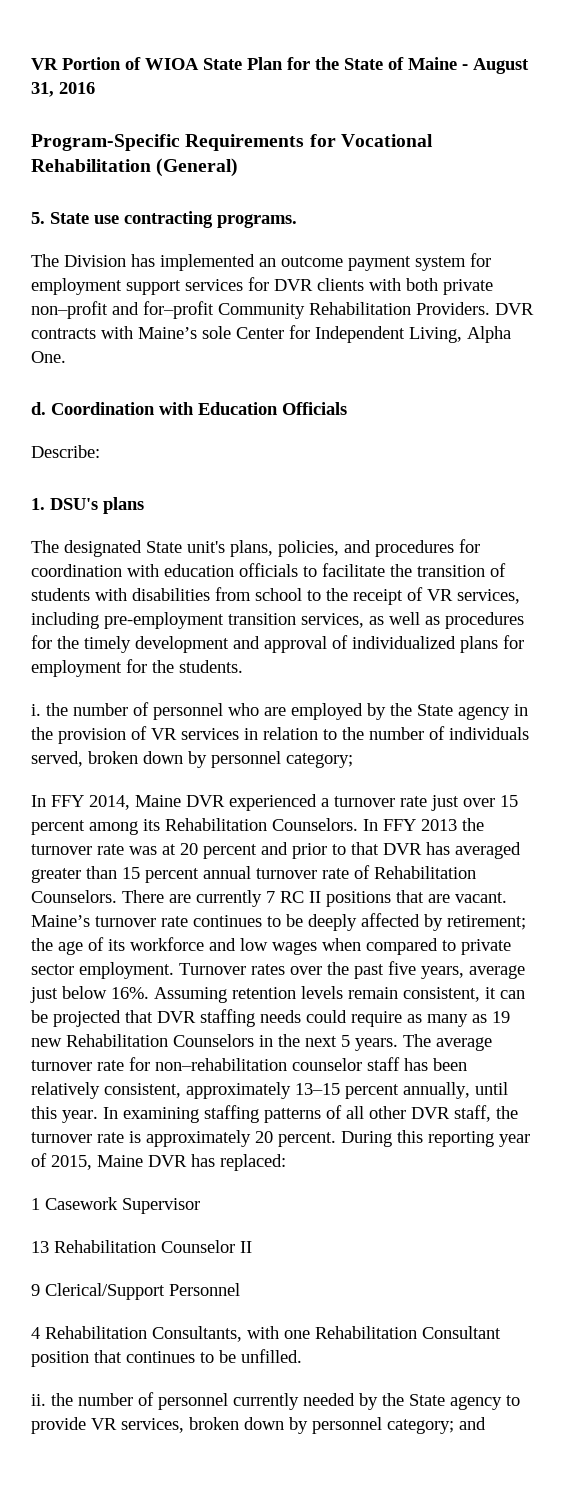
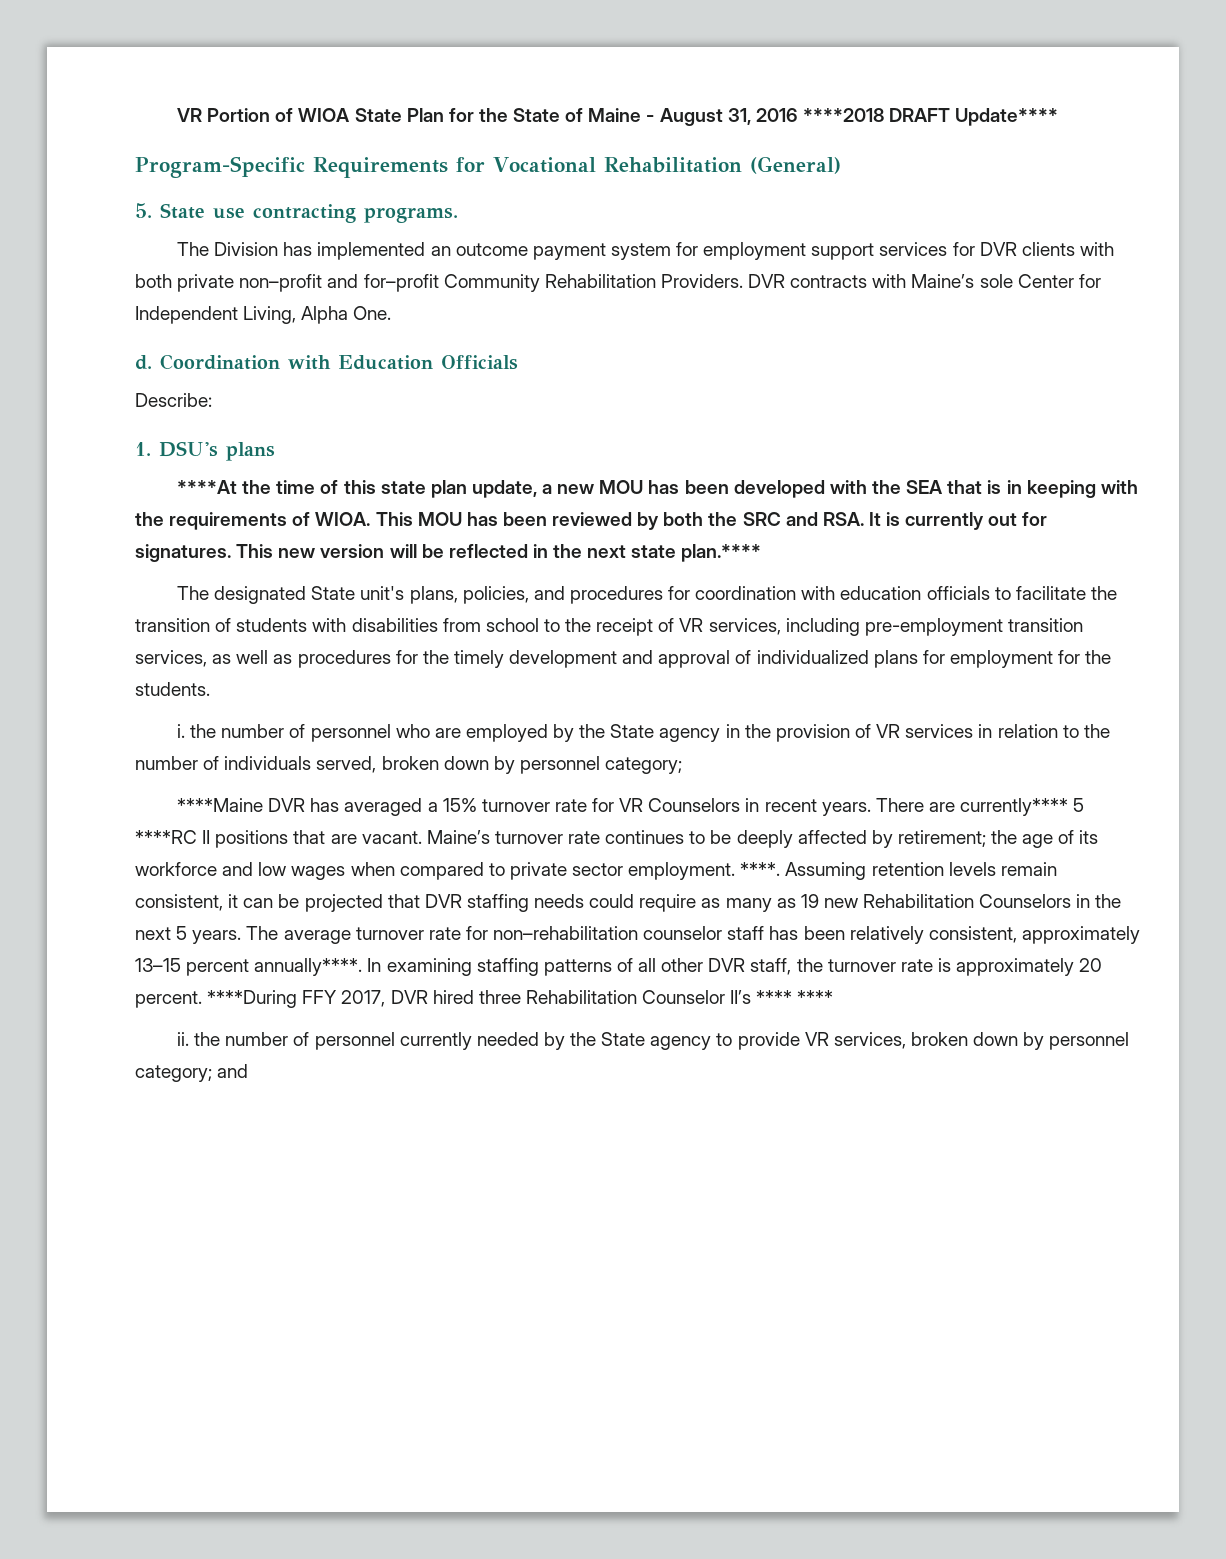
(95, 88) none -> [803,108,1059,126] ****2018 DRAFT Update****
(144, 505) none -> [177,480,1138,498] [135,512,1048,530] [135,544,762,562] // ****At the time of this state plan update, a new MOU has been developed with the SEA that is in keeping with the requirements of WIOA. This MOU has been reviewed by both the SRC and RSA. It is currently out for signatures. This new version will be reflected in the next state plan.****
[31,794,518,811] [31,818,484,835] [31,842,521,859] [31,865,476,883] [31,890,304,907] In FFY 2014, Maine DVR experienced a turnover rate just over 15 percent among its Rehabilitation Counselors. In FFY 2013 the turnover rate was at 20 percent and prior to that DVR has averaged greater than 15 percent annual turnover rate of Rehabilitation Counselors. There are currently 7 RC -> [177,798,1085,816] [135,830,197,844] ****Maine DVR has averaged a 15% turnover rate for VR Counselors in recent years. There are currently**** 5 ****RC
[179,961,525,979] [30,986,149,1003] Turnover rates over the past five years, average just below 16%. -> [740,862,781,876] ****.
[403,1082,508,1099] [31,1106,98,1123] annually, until this year. -> [254,958,363,976] annually****.
[341,1130,530,1147] [31,1153,286,1171] [31,1197,200,1214] [31,1240,252,1253] [31,1283,240,1300] [31,1326,501,1342] [31,1349,302,1367] During this reporting year of 2015, Maine DVR has replaced: // 1 Casework Supervisor // 13 Rehabilitation Counselor II // 9 Clerical/Support Personnel // 4 Rehabilitation Consultants, with one Rehabilitation Consultant position that continues to be unfilled. -> [207,990,834,1008] ****During FFY 2017, DVR hired three Rehabilitation Counselor II’s **** ****

